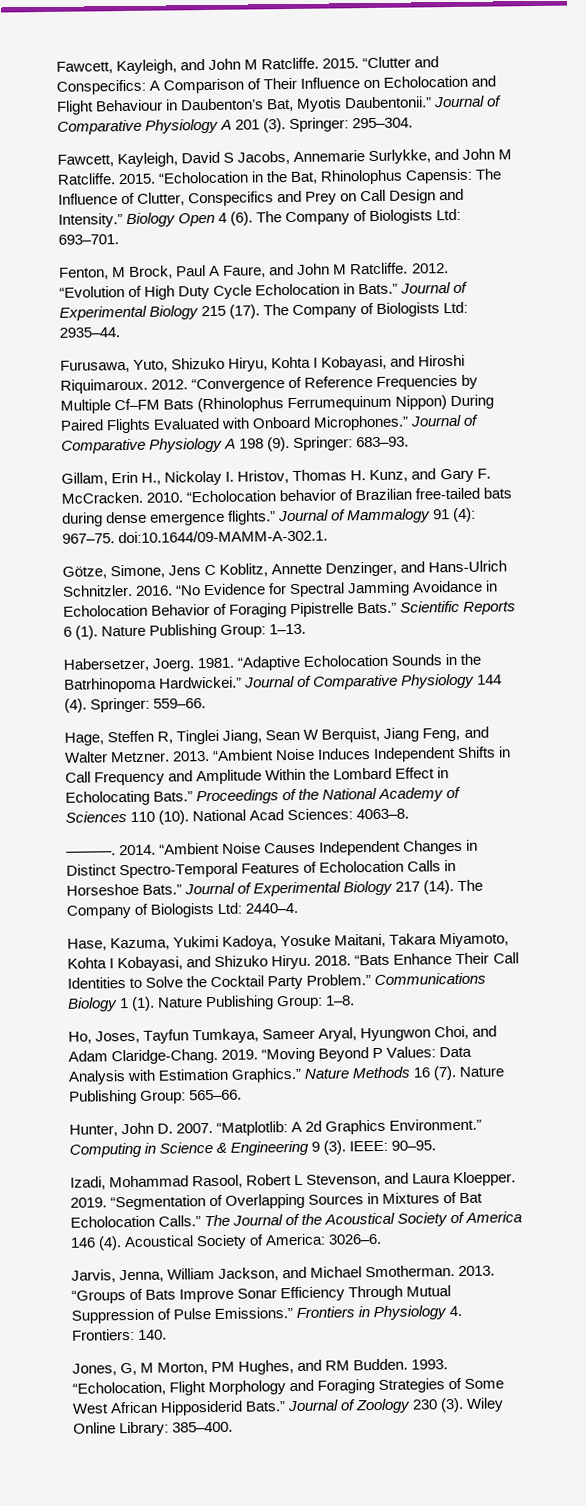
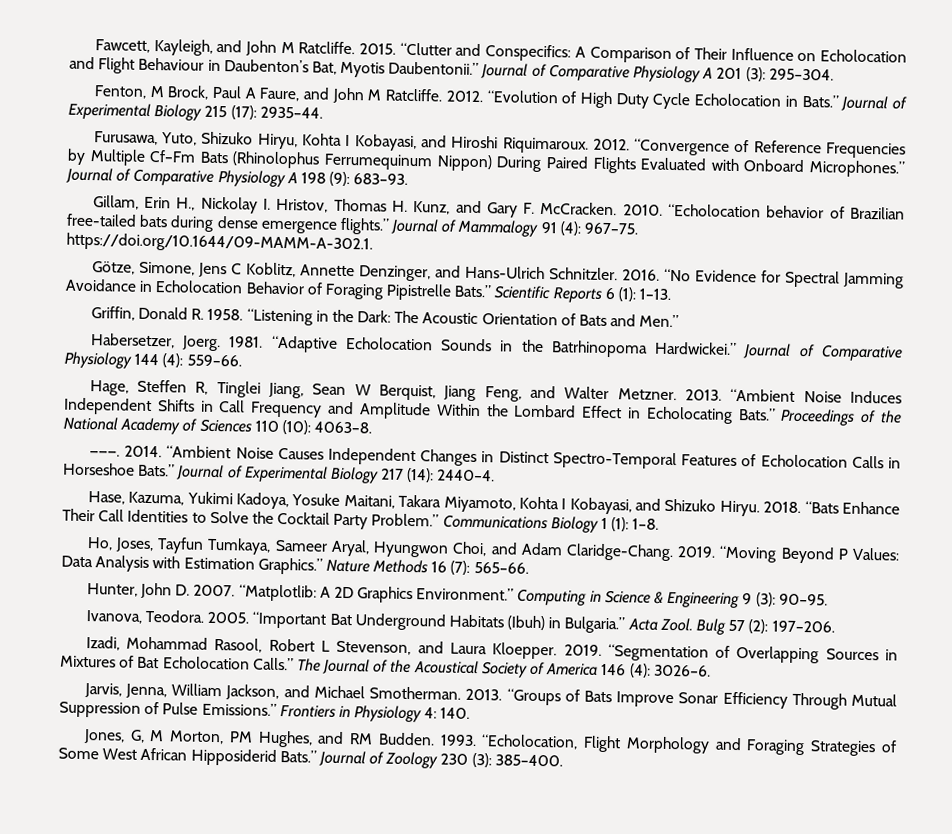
[263,117,350,133] (3). Springer: -> [745,67,766,82] (3):
[57,148,513,168] [57,168,503,185] [58,188,465,207] [58,208,462,228] [58,234,119,245] // Fawcett, Kayleigh, David S Jacobs, Annemarie Surlykke, and John M Ratcliffe. 2015. “Echolocation in the Bat, Rhinolophus Capensis: The Influence of Clutter, Conspecifics and Prey on Call Design and Intensity.” Biology Open 4 (6). The Company of Biologists Ltd: 693–701. -> (834, 74) none
[229,301,469,319] (17). The Company of Biologists Ltd: -> [230,105,257,120] (17):
[114,398,161,411] Cf–FM -> [149,149,197,163] Cf–Fm
[267,436,354,452] (9). Springer: -> [329,171,351,187] (9):
[118,529,329,544] doi:10.1644/09-MAMM-A-302.1. -> [66,232,373,254] https://doi.org/10.1644/09-MAMM-A-302.1.
[75,623,307,640] (1). Nature Publishing Group: 1–13. -> [618,287,672,302] [90,306,680,328] (1): 1–13. // Griffin, Donald R. 1958. “Listening in the Dark: The Acoustic Orientation of Bats and Men.”
[64,697,151,713] (4). Springer: -> [162,353,184,368] (4):
[158,808,354,825] (10). National Acad Sciences: -> [281,420,311,435] (10):
[423,879,484,895] [66,902,243,919] (14). The Company of Biologists Ltd: -> [406,467,435,483] (14):
[131,995,324,1011] (1). Nature Publishing Group: -> [611,517,630,532] (1):
[433,1066,505,1081] [69,1089,187,1105] (7). Nature Publishing Group: -> [450,560,471,575] (7):
[305,1120,323,1132] 2d -> [333,586,354,599] 2D
[323,1140,389,1155] (3). IEEE: -> [755,592,776,607] (3):
(437, 1145) none -> [85,609,835,635] // Ivanova, Teodora. 2005. “Important Bat Underground Habitats (Ibuh) in Bulgaria.” Acta Zool. Bulg 57 (2): 197–206.
[98,1233,327,1251] (4). Acoustical Society of America: -> [629,663,651,678] (4):
[449,1305,463,1317] [72,1328,135,1341] 4. Frontiers: -> [424,707,438,719] 4:
[440,1397,505,1413] [73,1421,170,1437] (3). Wiley Online Library: -> [471,752,492,768] (3):

